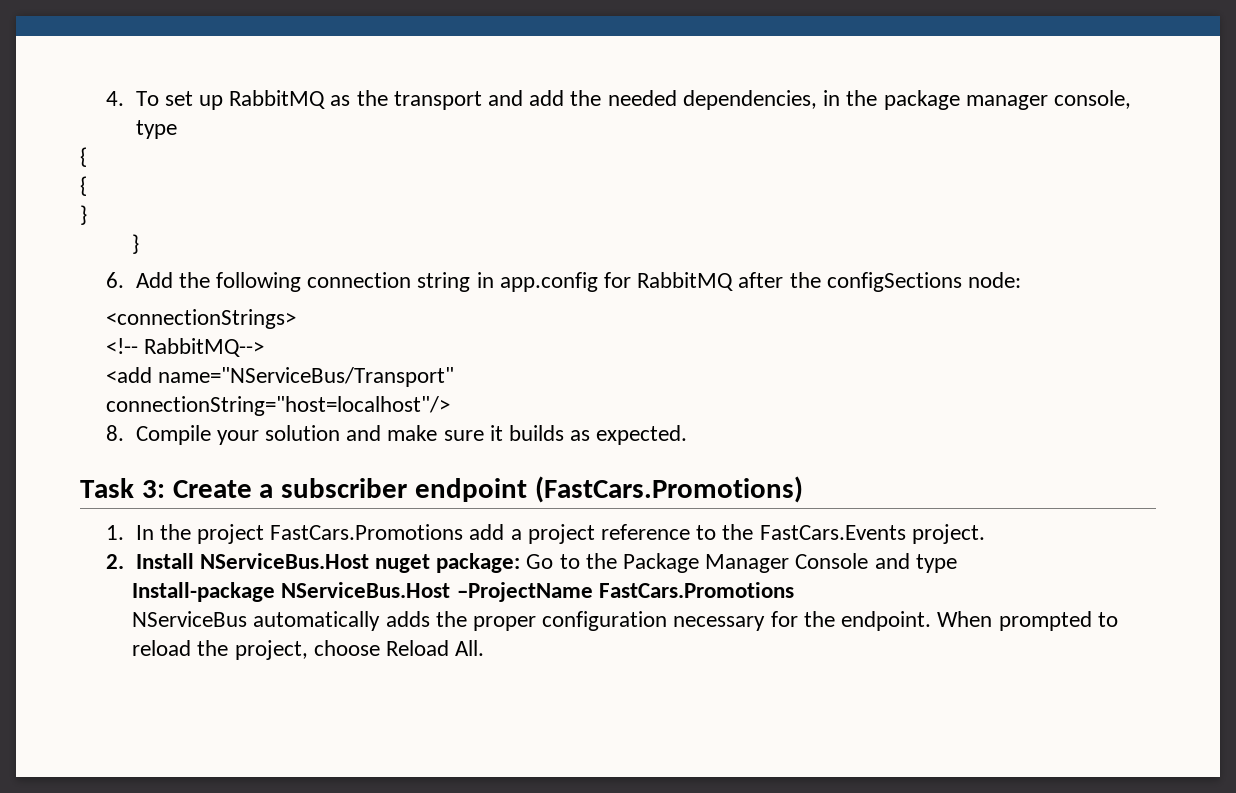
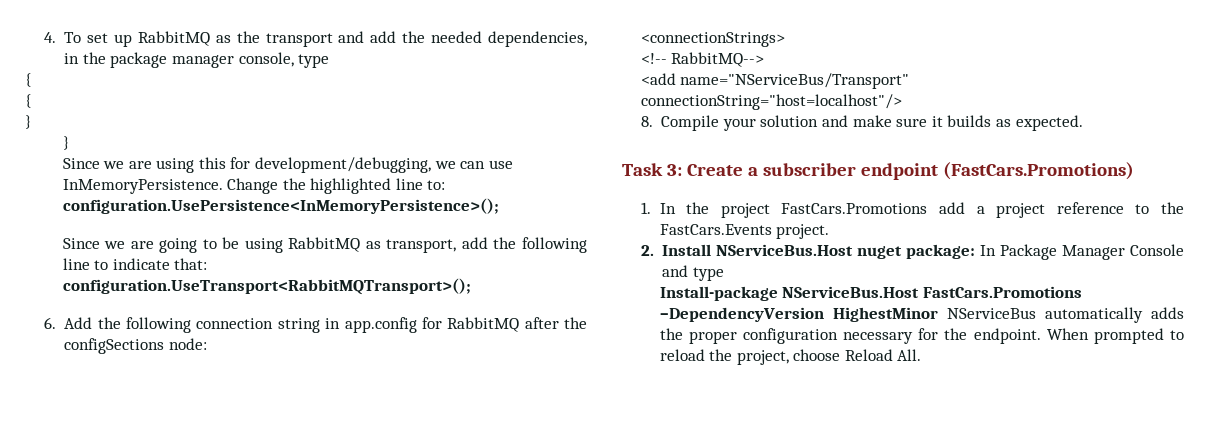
(140, 244) none -> [62,157,513,173] [62,178,446,194] [62,198,499,214] [62,237,587,253] [62,258,208,270] [62,278,471,295] // Since we are using this for development/debugging, we can use InMemoryPersistence. Change the highlighted line to: configuration.UsePersistence<InMemoryPersistence>(); // Since we are going to be using RabbitMQ as transport, add the following line to indicate that: configuration.UseTransport<RabbitMQTransport>();
[526,553,617,569] Go to the -> [980,245,997,256] In
[456,582,794,602] –ProjectName FastCars.Promotions // -> [922,286,1082,298] [659,307,938,322] FastCars.Promotions –DependencyVersion HighestMinor

